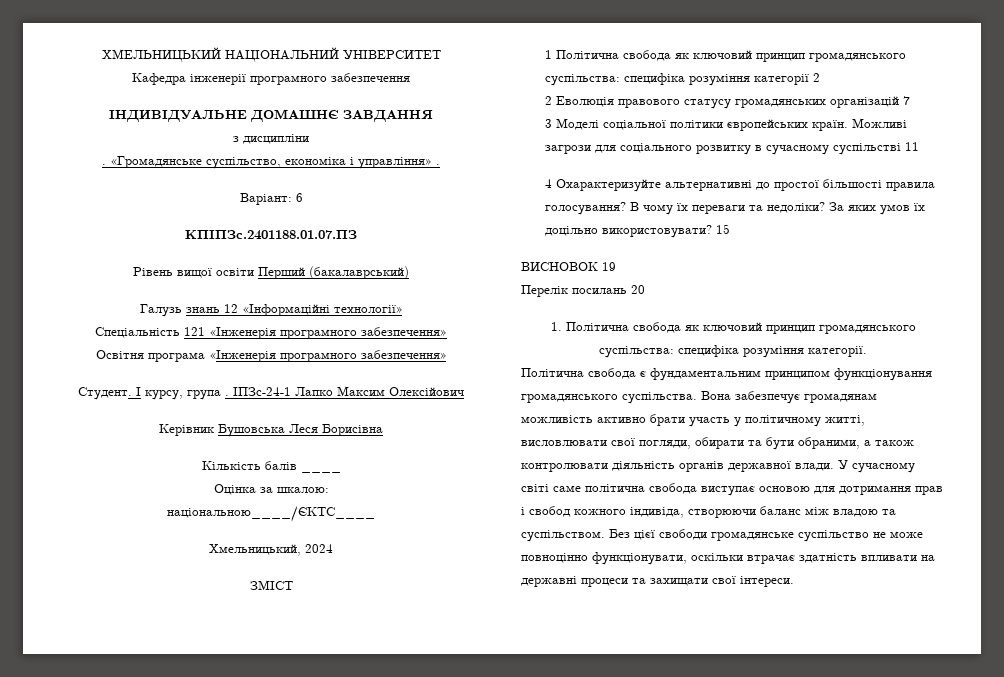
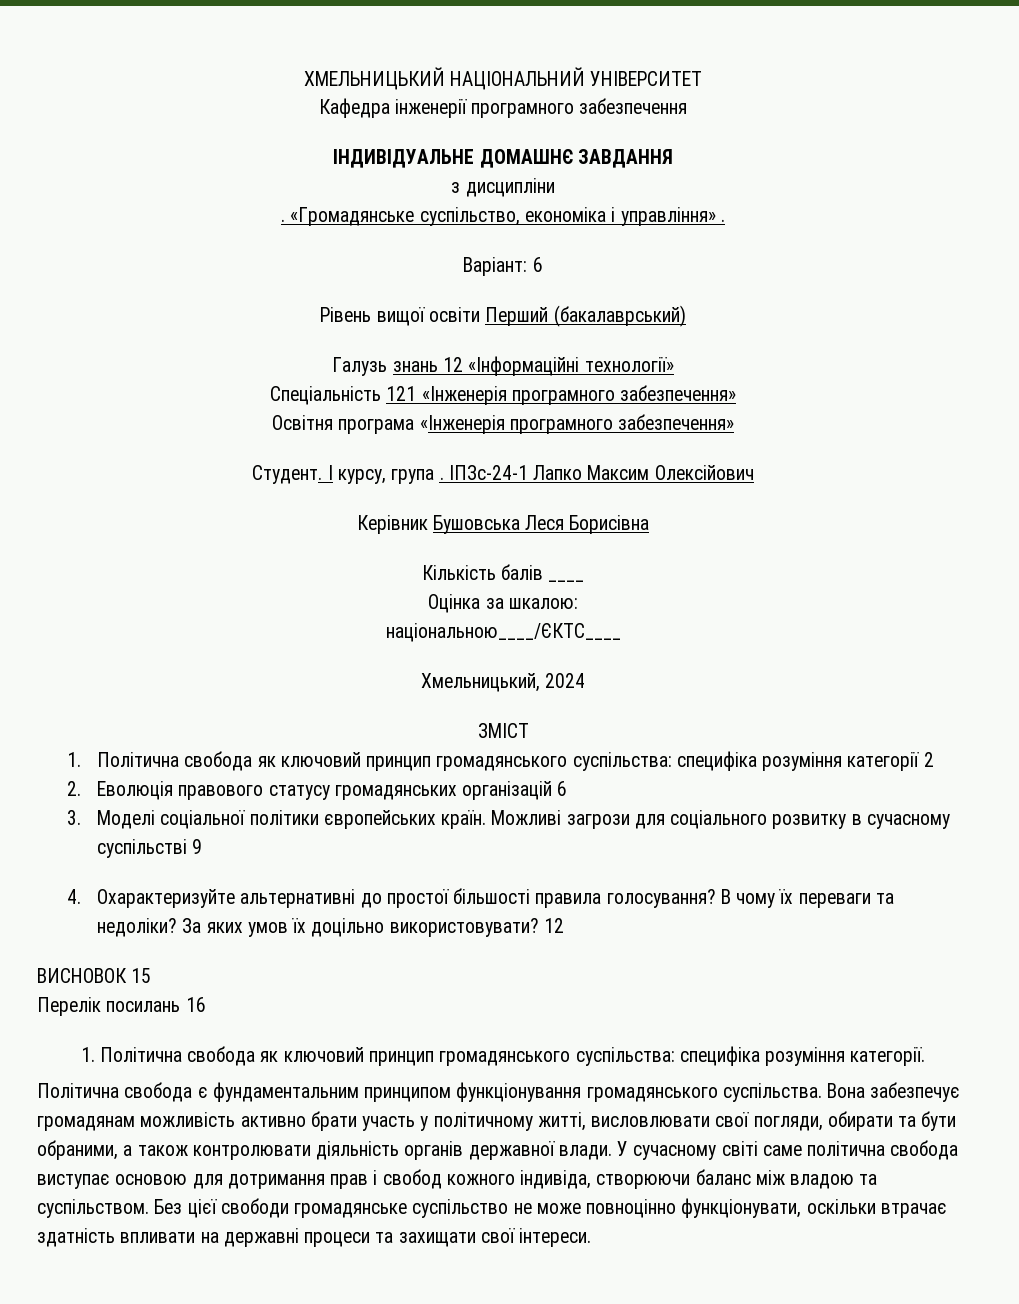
[185,230,357,240] // КПІПЗс.2401188.01.07.ПЗ -> (543, 264) none
[545,50,553,59] 1 -> [67,752,82,767] 1.
[545,96,553,105] 2 -> [67,781,82,796] 2.
[903,96,911,105] [545,119,553,128] 7 // 3 -> [557,781,568,796] [67,810,82,825] 6 // 3.
[905,142,920,151] [545,179,553,188] 11 // 4 -> [192,839,203,854] [67,889,82,904] 9 // 4.
[716,224,731,234] 15 -> [543,918,564,933] 12
[602,262,616,271] 19 -> [131,968,152,983] 15
[631,285,645,294] 20 -> [185,997,206,1012] 16

